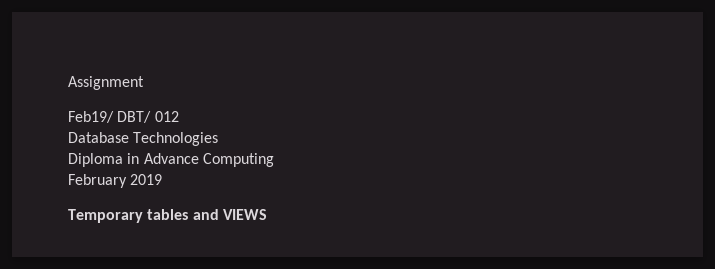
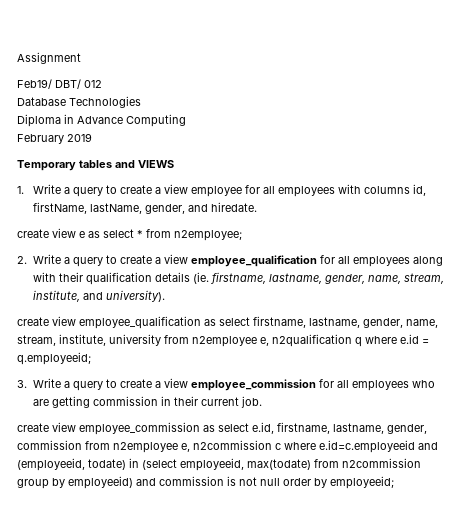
(267, 214) none -> [17,184,427,197] [33,202,258,214] [17,228,242,241] [17,254,444,267] [33,272,445,285] [33,290,166,302] [17,316,438,329] [17,334,429,347] [17,352,91,365] [17,378,436,391] [33,396,263,408] [17,422,427,435] [17,440,438,453] [17,458,421,471] [17,476,394,489] // 1. Write a query to create a view employee for all employees with columns id, firstName, lastName, gender, and hiredate. // create view e as select * from n2employee; // 2. Write a query to create a view employee_qualification for all employees along with their qualification details (ie. firstname, lastname, gender, name, stream, institute, and university). // create view employee_qualification as select firstname, lastname, gender, name, stream, institute, university from n2employee e, n2qualification q where e.id = q.employeeid; // 3. Write a query to create a view employee_commission for all employees who are getting commission in their current job. // create view employee_commission as select e.id, firstname, lastname, gender, commission from n2employee e, n2commission c where e.id=c.employeeid and (employeeid, todate) in (select employeeid, max(todate) from n2commission group by employeeid) and commission is not null order by employeeid;

